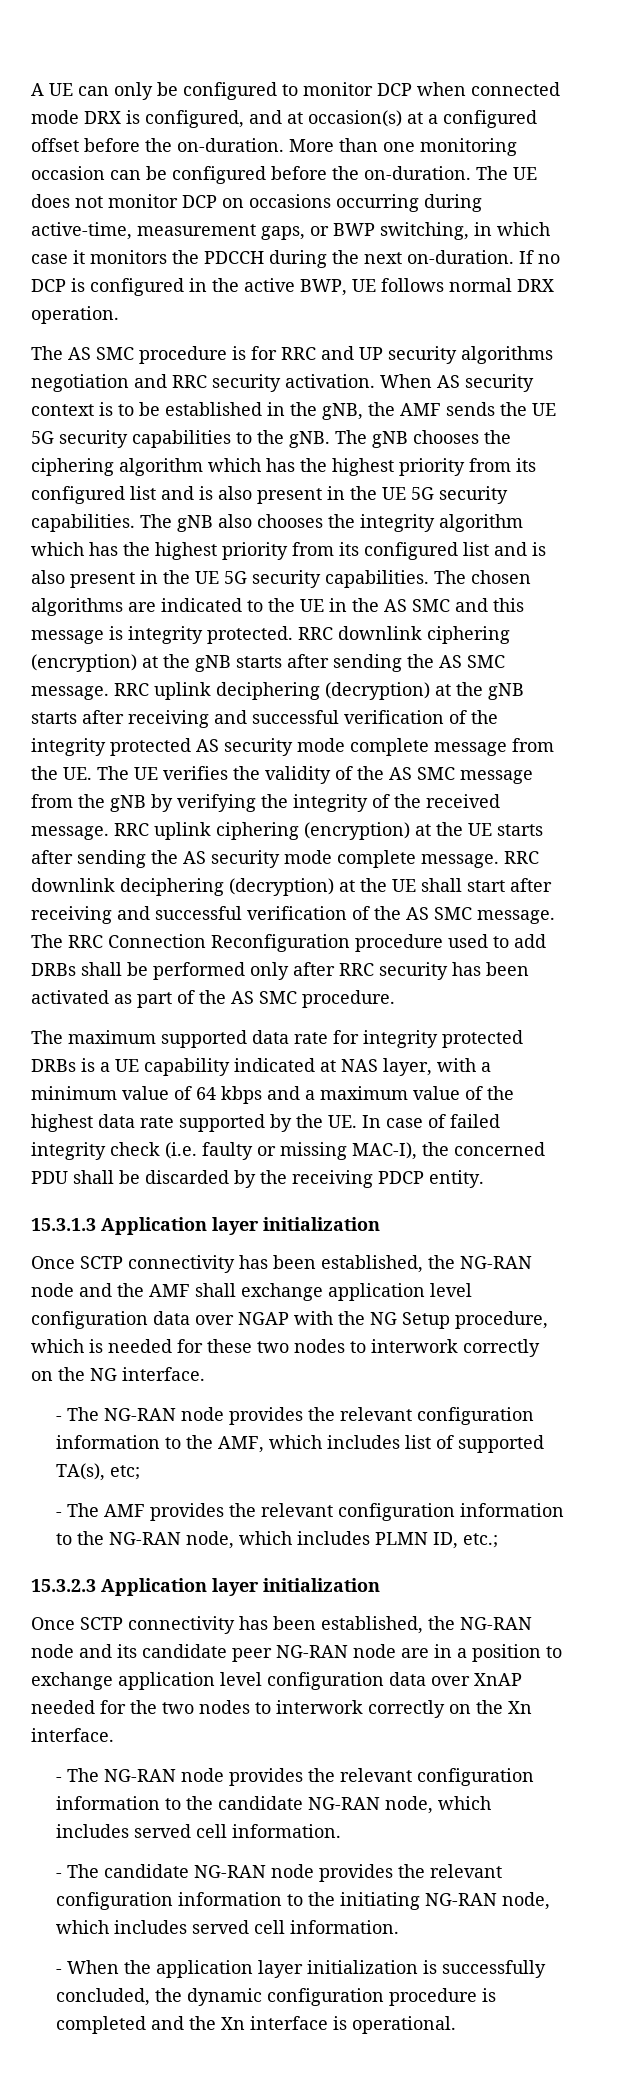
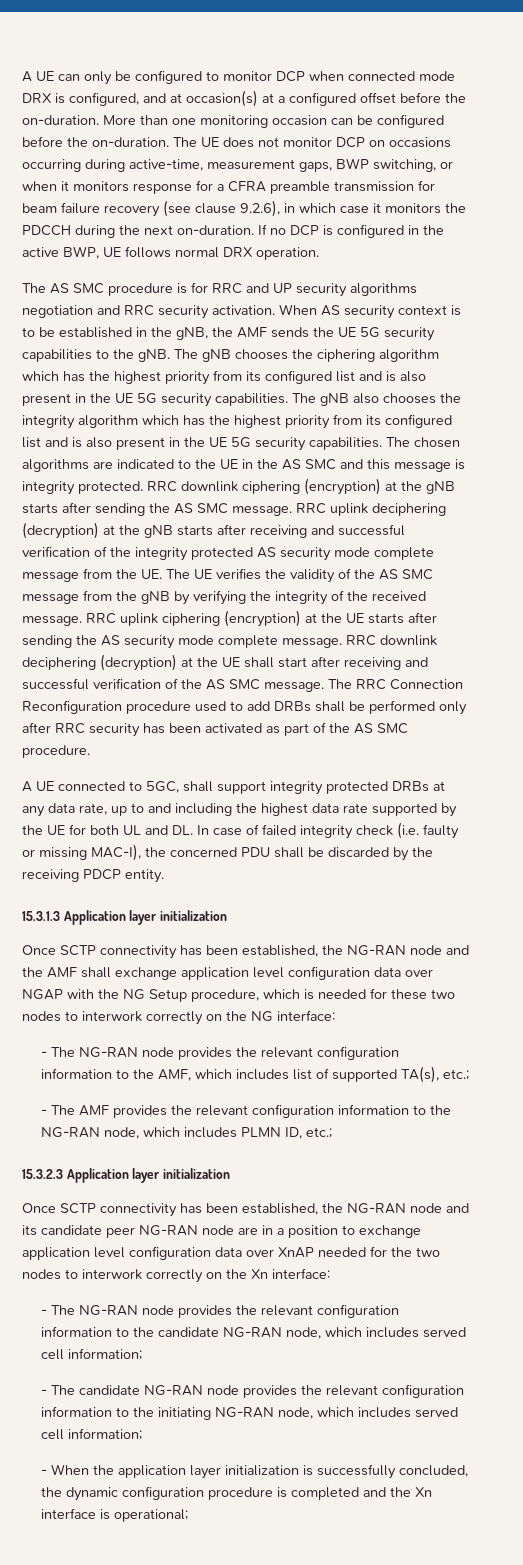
[310,226,329,236] or -> (332, 167) none
(469, 231) none -> [440,161,453,169] [22,180,435,194] [22,200,280,217] or when it monitors response for a CFRA preamble transmission for beam failure recovery (see clause 9.2.6),
[31,1030,523,1048] [31,1058,491,1076] [31,1086,483,1104] The maximum supported data rate for integrity protected DRBs is a UE capability indicated at NAS layer, with a minimum value of 64 kbps and a maximum value of -> [22,781,445,795] [22,803,232,817] A UE connected to 5GC, shall support integrity protected DRBs at any data rate, up to and including
[328,1115,357,1128] UE. -> [47,824,193,835] UE for both UL and DL.
[122,1367,205,1381] interface. -> [277,1010,335,1021] interface:
[109,1465,140,1480] etc; -> [442,1069,469,1080] etc.;
[31,1728,114,1742] interface. -> [272,1268,330,1279] interface:
[231,1824,341,1838] information. -> [67,1348,142,1360] information;
[289,1920,399,1934] information. -> [67,1428,142,1440] information;
[351,2016,456,2034] operational. -> [113,1509,188,1522] operational;

